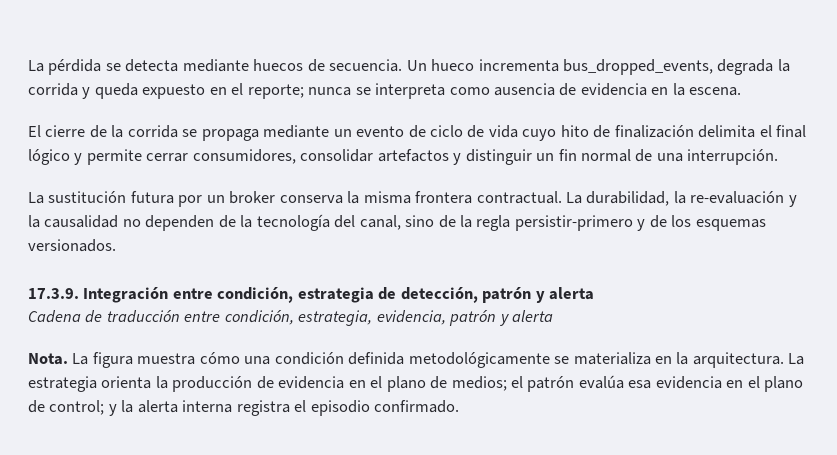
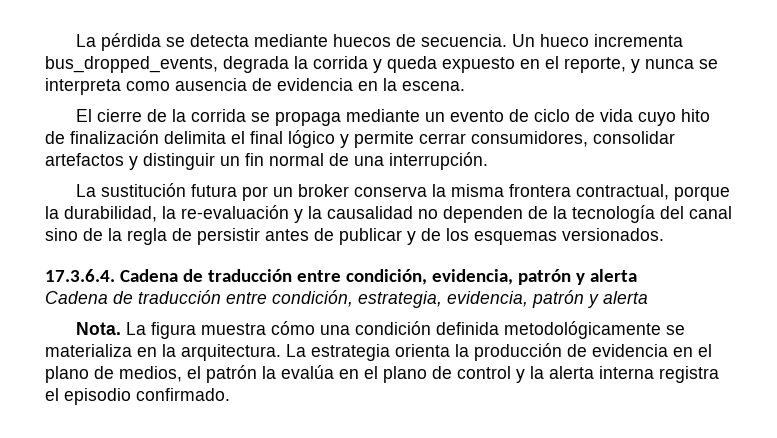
[247,84,304,99] reporte; -> [564,57,640,73] reporte, y
[476,191,583,204] contractual. La -> [575,184,730,201] [45,206,59,219] contractual, porque la
[359,215,401,230] canal, -> [689,206,732,219] canal
[514,215,633,231] persistir-primero -> [172,228,402,245] de persistir antes de publicar
[28,287,478,303] 17.3.9. Integración entre condición, estrategia de detección, -> [45,269,513,285] 17.3.6.4. Cadena de traducción entre condición, evidencia,
[451,376,507,391] medios; -> [119,366,182,382] medios,
[578,375,804,392] [28,400,105,415] evalúa esa evidencia en el plano de control; -> [262,365,511,383] la evalúa en el plano de control

